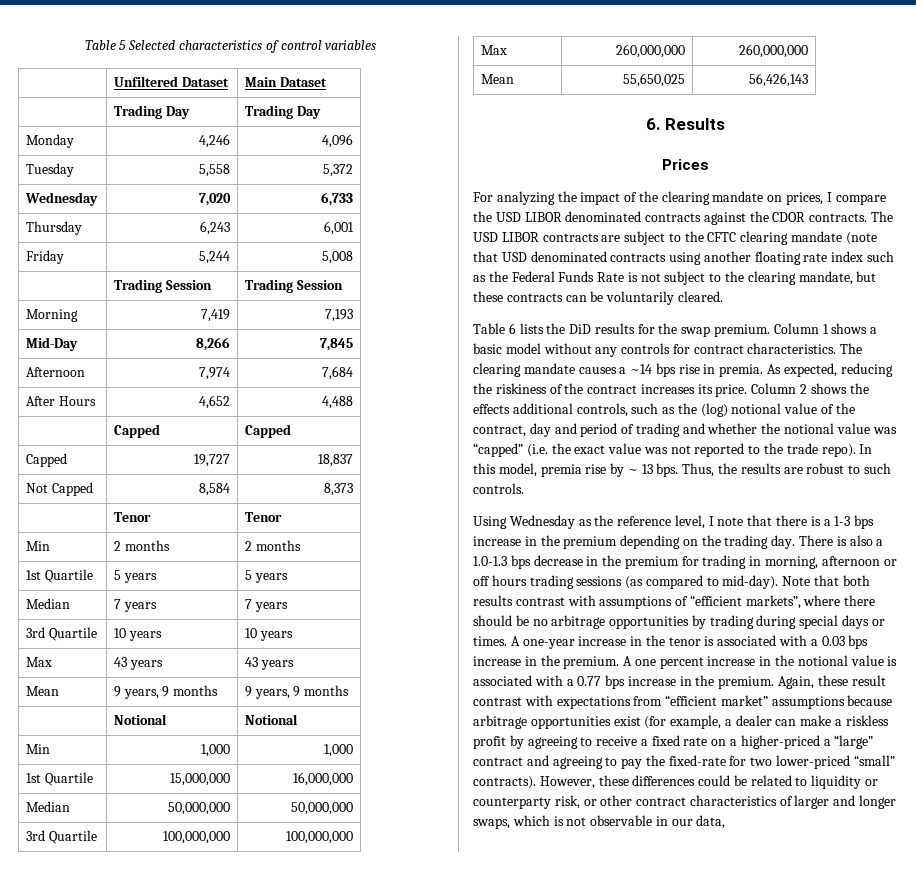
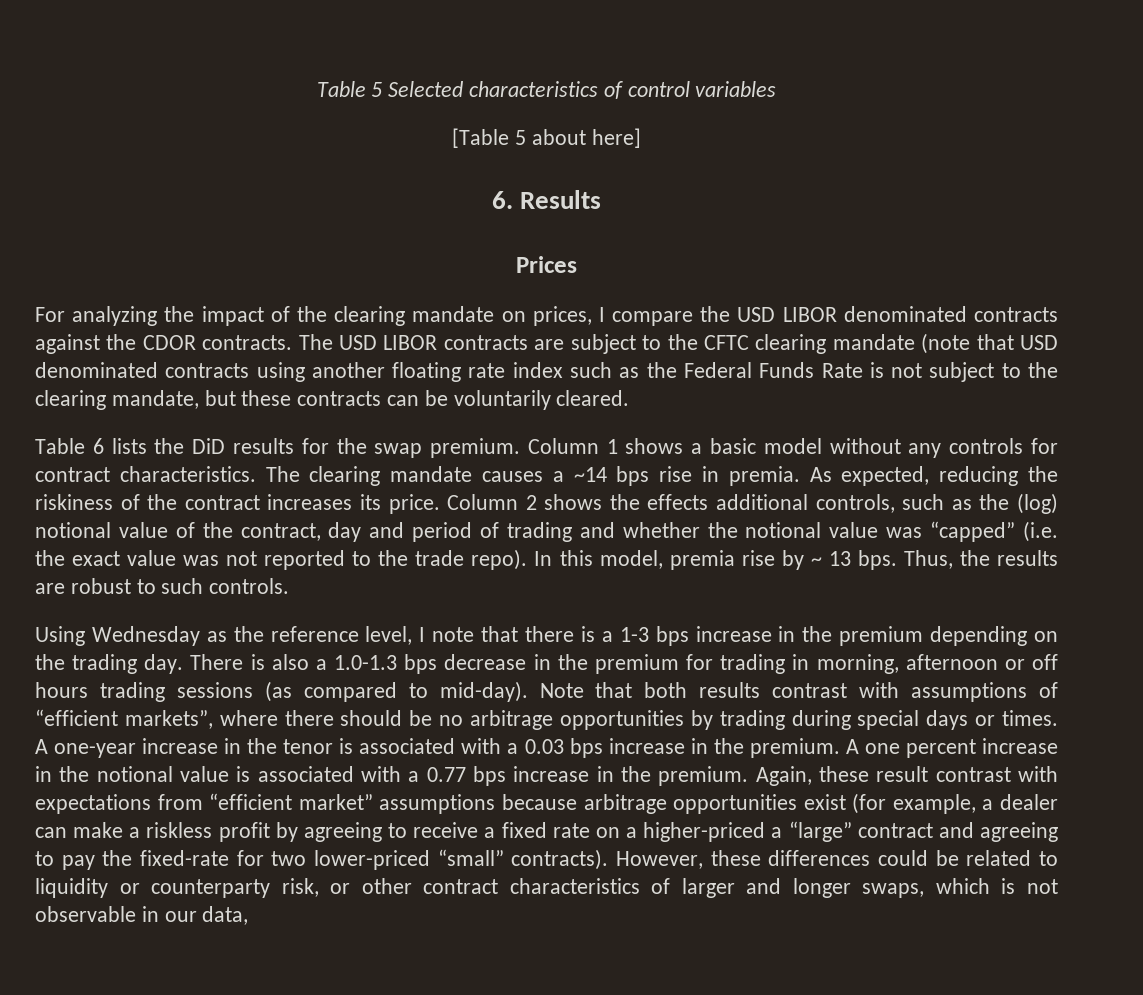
[113,76,229,87] [244,77,327,87] [113,105,190,119] [244,105,321,119] [25,134,74,148] [199,134,231,148] [322,134,354,148] [25,163,74,177] [199,164,231,177] [323,164,354,177] [24,192,98,206] [199,193,232,206] [321,192,354,206] [25,221,82,235] [200,221,231,235] [324,221,355,235] [25,250,64,264] [199,251,231,264] [322,251,354,264] [113,279,212,293] [244,279,343,293] [25,309,78,322] [201,309,231,322] [325,309,354,322] [25,337,78,351] [196,337,231,351] [320,338,354,351] [25,367,85,377] [199,367,231,380] [322,366,354,380] [25,396,96,406] [199,395,231,409] [322,396,354,409] [113,424,160,438] [244,424,291,438] [25,453,67,467] [194,454,231,467] [318,454,354,467] [25,482,93,496] [199,483,231,496] [324,483,354,496] [113,512,151,522] [244,512,282,522] [25,541,50,551] [113,540,170,551] [244,540,301,551] [25,569,93,583] [113,570,157,583] [244,570,288,583] [25,598,70,609] [113,599,157,612] [244,599,288,612] [25,627,97,641] [113,628,162,641] [244,628,293,641] [25,657,52,667] [113,657,163,670] [244,657,294,670] [25,686,59,696] [113,685,219,699] [244,685,350,699] [113,714,167,725] [244,714,298,725] [25,744,50,754] [201,744,231,757] [324,744,354,757] [25,772,93,786] [170,773,231,786] [293,772,354,786] [25,801,70,812] [168,802,231,815] [291,802,354,815] [25,830,97,844] [163,831,231,844] [286,831,354,844] [480,45,507,55] [616,44,686,58] [739,44,809,58] [480,74,514,84] [623,73,686,87] [749,73,809,87] // | Unfiltered Dataset | Main Dataset // | Trading Day | Trading Day // Monday | 4,246 | 4,096 // Tuesday | 5,558 | 5,372 // Wednesday | 7,020 | 6,733 // Thursday | 6,243 | 6,001 // Friday | 5,244 | 5,008 // | Trading Session | Trading Session // Morning | 7,419 | 7,193 // Mid-Day | 8,266 | 7,845 // Afternoon | 7,974 | 7,684 // After Hours | 4,652 | 4,488 // | Capped | Capped // Capped | 19,727 | 18,837 // Not Capped | 8,584 | 8,373 // | Tenor | Tenor // Min | 2 months | 2 months // 1st Quartile | 5 years | 5 years // Median | 7 years | 7 years // 3rd Quartile | 10 years | 10 years // Max | 43 years | 43 years // Mean | 9 years, 9 months | 9 years, 9 months // | Notional | Notional // Min | 1,000 | 1,000 // 1st Quartile | 15,000,000 | 16,000,000 // Median | 50,000,000 | 50,000,000 // 3rd Quartile | 100,000,000 | 100,000,000 // Max | 260,000,000 | 260,000,000 // Mean | 55,650,025 | 56,426,143 -> [452,128,641,148] // [Table 5 about here]

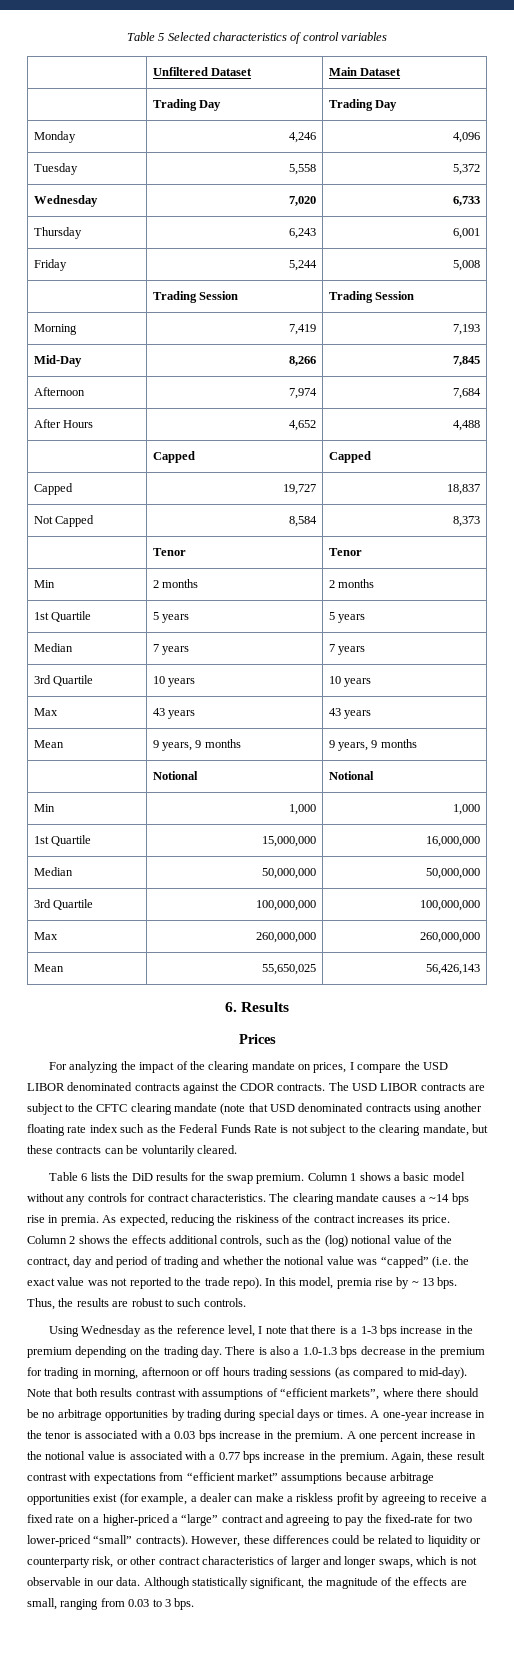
[452,128,641,148] // [Table 5 about here] -> [152,67,252,76] [328,67,401,76] [152,99,221,111] [328,99,397,111] [33,131,76,143] [289,132,317,143] [453,132,481,143] [33,163,78,175] [289,164,317,175] [453,164,481,175] [33,195,98,207] [289,196,317,206] [453,196,481,206] [33,227,82,239] [289,228,317,239] [453,228,481,239] [33,259,67,271] [289,260,318,271] [453,260,481,271] [152,291,238,303] [328,291,414,303] [33,324,77,335] [289,324,317,335] [453,324,481,335] [33,355,82,367] [289,356,317,366] [453,356,481,366] [33,387,85,396] [289,388,318,399] [453,388,482,399] [33,419,93,428] [289,420,317,431] [453,420,481,431] [152,451,195,463] [328,451,371,463] [33,483,73,495] [283,484,317,495] [447,484,481,495] [33,515,94,527] [289,516,318,527] [453,516,481,527] [152,548,186,556] [328,548,362,556] [33,580,55,588] [152,579,198,588] [328,579,374,588] [33,611,91,622] [152,612,189,623] [328,612,365,623] [33,643,73,652] [152,644,189,655] [328,644,365,655] [33,675,93,686] [152,676,195,687] [328,676,371,687] [33,708,58,716] [152,708,195,719] [328,708,371,719] [33,740,64,748] [152,739,241,751] [328,739,417,751] [152,771,198,780] [328,771,374,780] [33,804,55,812] [289,804,317,815] [453,804,481,815] [33,835,91,846] [262,836,317,847] [426,836,481,847] [33,867,73,876] [262,868,317,879] [426,868,481,879] [33,899,93,910] [256,900,317,911] [420,900,481,911] [33,932,58,940] [256,932,317,943] [420,932,481,943] [33,964,64,972] [262,964,317,975] [426,964,481,975] // | Unfiltered Dataset | Main Dataset // | Trading Day | Trading Day // Monday | 4,246 | 4,096 // Tuesday | 5,558 | 5,372 // Wednesday | 7,020 | 6,733 // Thursday | 6,243 | 6,001 // Friday | 5,244 | 5,008 // | Trading Session | Trading Session // Morning | 7,419 | 7,193 // Mid-Day | 8,266 | 7,845 // Afternoon | 7,974 | 7,684 // After Hours | 4,652 | 4,488 // | Capped | Capped // Capped | 19,727 | 18,837 // Not Capped | 8,584 | 8,373 // | Tenor | Tenor // Min | 2 months | 2 months // 1st Quartile | 5 years | 5 years // Median | 7 years | 7 years // 3rd Quartile | 10 years | 10 years // Max | 43 years | 43 years // Mean | 9 years, 9 months | 9 years, 9 months // | Notional | Notional // Min | 1,000 | 1,000 // 1st Quartile | 15,000,000 | 16,000,000 // Median | 50,000,000 | 50,000,000 // 3rd Quartile | 100,000,000 | 100,000,000 // Max | 260,000,000 | 260,000,000 // Mean | 55,650,025 | 56,426,143
[202,906,249,925] data, -> [116,1577,467,1589] [27,1598,195,1610] data. Although statistically significant, the magnitude of the effects are small, ranging from 0.03 to 3 bps.

